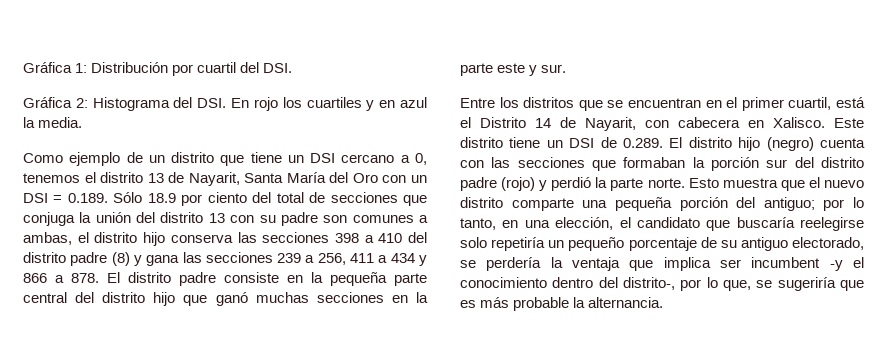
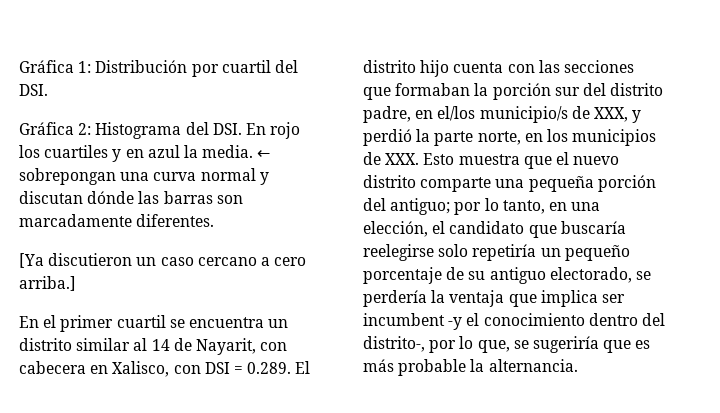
[23,152,427,166] [23,172,428,186] [23,192,427,206] [23,212,429,226] [23,232,427,246] [23,252,428,266] [23,272,427,286] [23,292,428,306] [460,63,567,76] [460,97,866,111] [460,117,526,128] // Como ejemplo de un distrito que tiene un DSI cercano a 0, tenemos el distrito 13 de Nayarit, Santa María del Oro con un DSI = 0.189. Sólo 18.9 por ciento del total de secciones que conjuga la unión del distrito 13 con su padre son comunes a ambas, el distrito hijo conserva las secciones 398 a 410 del distrito padre (8) y gana las secciones 239 a 256, 411 a 434 y 866 a 878. El distrito padre consiste en la pequeña parte central del distrito hijo que ganó muchas secciones en la parte este y sur. // Entre los distritos que se encuentran en el primer cuartil, está el Distrito -> [257,150,271,158] [19,168,269,185] [19,191,243,204] [19,214,215,227] [19,253,307,268] [19,276,76,291] [19,315,289,332] [19,338,148,351] ← sobrepongan una curva normal y discutan dónde las barras son marcadamente diferentes. // [Ya discutieron un caso cercano a cero arriba.] // En el primer cuartil se encuentra un distrito similar al
[773,117,864,128] [460,137,617,148] Xalisco. Este distrito tiene un DSI de -> [112,361,243,377] Xalisco, con DSI =
[766,137,814,151] (negro) -> (450, 68) none
[460,177,685,191] padre (rojo) y perdió la parte norte. -> [363,106,642,123] [363,129,657,146] [363,152,420,165] padre, en el/los municipio/s de XXX, y perdió la parte norte, en los municipios de XXX.

